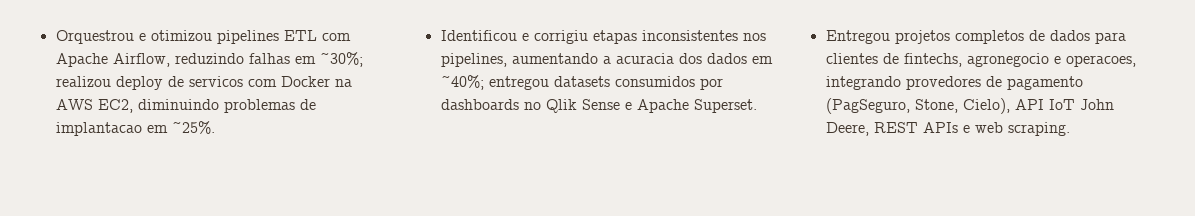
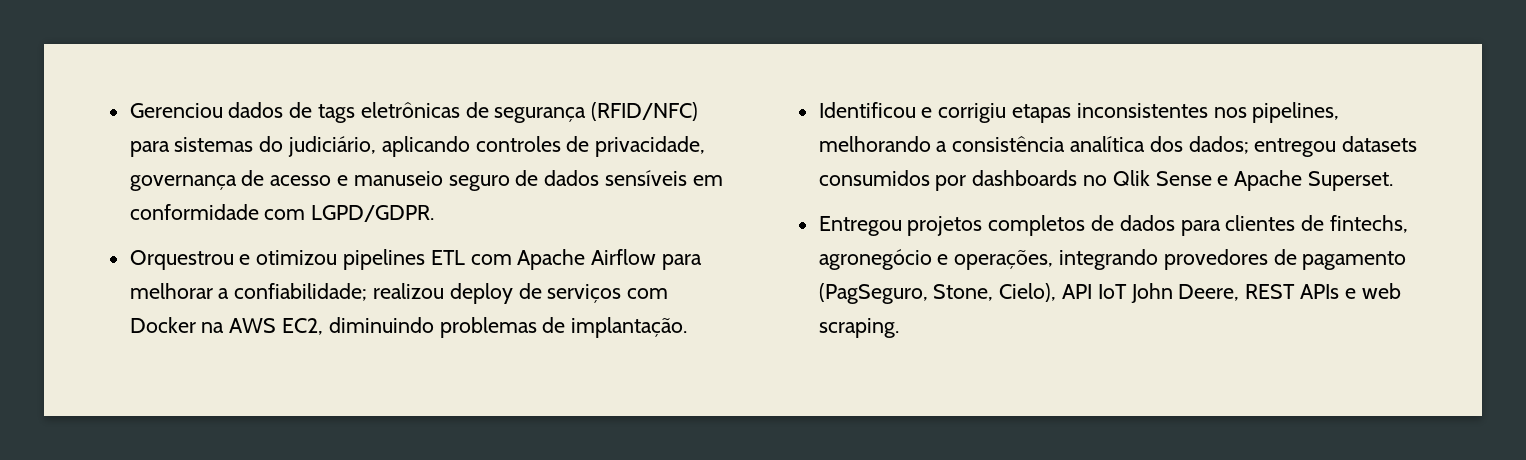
(55, 37) none -> [129,102,699,123] [129,136,706,157] [129,170,723,191] [129,204,435,222] Gerenciou dados de tags eletrônicas de segurança (RFID/NFC) para sistemas do judiciário, aplicando controles de privacidade, governança de acesso e manuseio seguro de dados sensíveis em conformidade com LGPD/GDPR. //
[112,52,363,67] Airflow, reduzindo falhas em ~30%; -> [591,249,703,270] [129,283,368,301] Airflow para melhorar a confiabilidade;
[188,76,243,87] servicos -> [547,284,622,303] serviços
[55,121,215,136] implantacao em ~25%. -> [571,317,688,338] implantação.
[511,53,773,64] [440,75,484,90] aumentando a acuracia dos dados em ~40%; -> [818,136,1249,154] melhorando a consistência analítica dos dados;
[966,53,1136,67] agronegocio e operacoes, -> [818,249,1054,270] agronegócio e operações,

